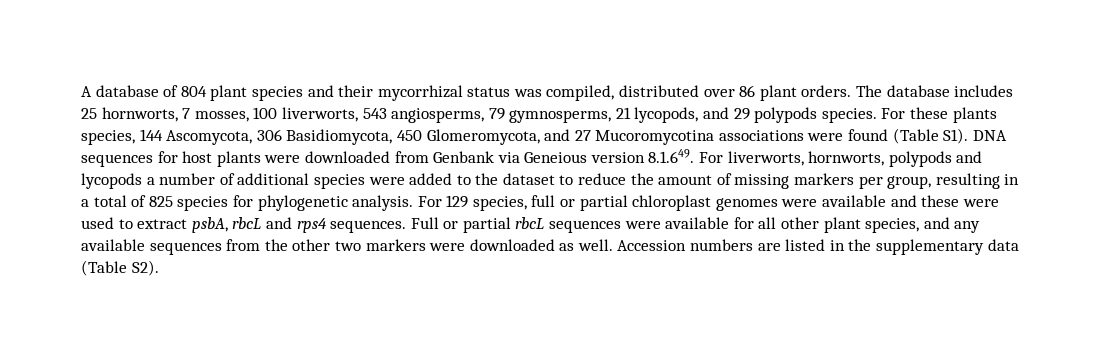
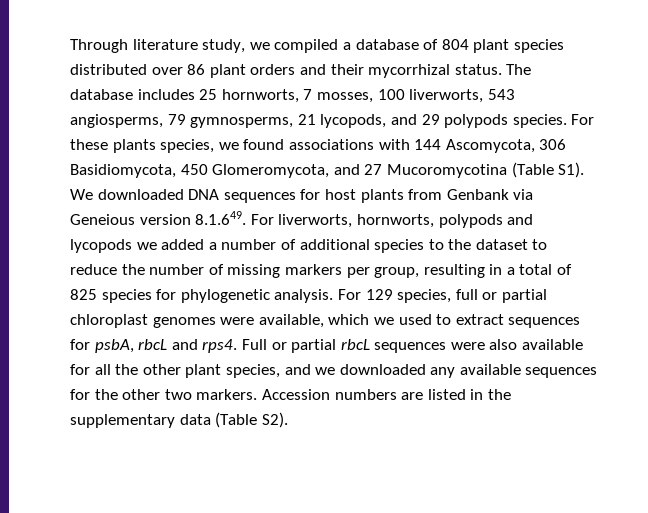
[81,86,92,97] A -> [70,39,351,53] Through literature study, we compiled a
[307,85,852,101] and their mycorrhizal status was compiled, distributed over 86 plant orders. -> [70,64,502,78] distributed over 86 plant orders and their mycorrhizal status.
(135, 137) none -> [218,139,410,150] we found associations with
[718,128,969,144] associations were found (Table S1). -> [511,162,585,178] [70,189,184,200] (Table S1). We downloaded
[264,151,390,163] were downloaded -> (404, 196) none
(142, 181) none -> [136,239,205,250] we added
[368,173,453,185] were added -> (425, 246) none
[658,175,713,185] amount -> [149,264,205,275] number
[822,195,999,207] available and these were -> [258,314,394,328] available, which we
(188, 224) none -> [508,317,581,328] [70,339,90,350] sequences for
[296,218,407,233] rps4 sequences. -> [202,339,238,353] rps4.
(661, 225) none -> [489,339,518,350] also
(777, 223) none -> [115,364,139,375] the
(950, 223) none -> [315,364,426,375] we downloaded
[226,239,261,251] from -> [70,389,90,400] for
[365,239,613,251] markers were downloaded as well. -> [196,389,258,400] markers.

